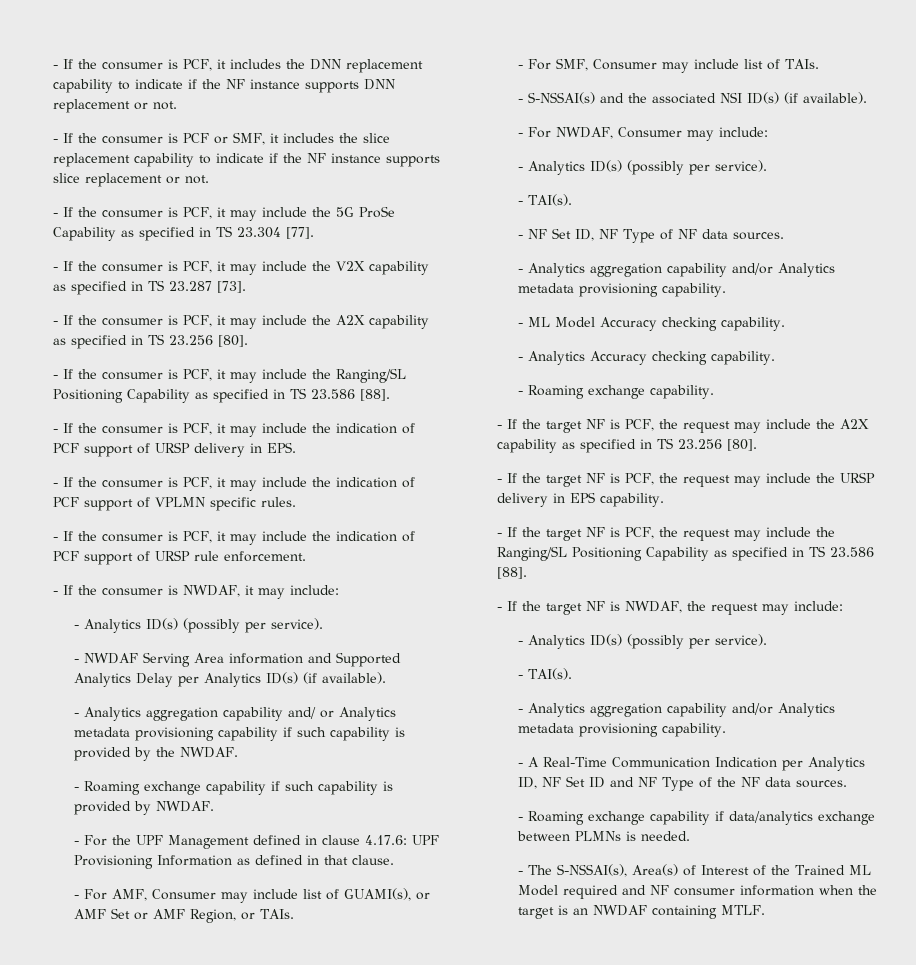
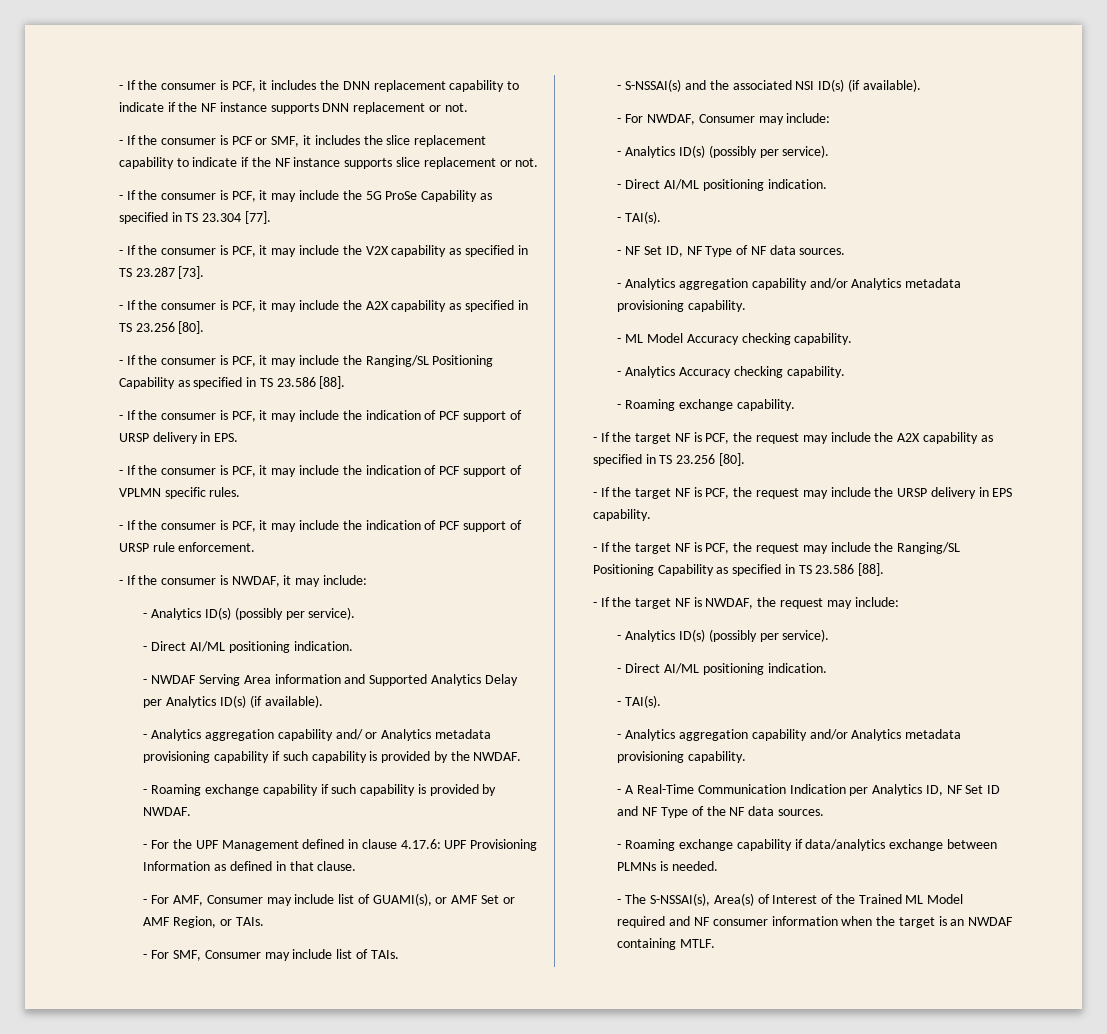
(323, 624) none -> [143,641,353,653] // - Direct AI/ML positioning indication.
(767, 166) none -> [617,179,827,191] // - Direct AI/ML positioning indication.
(767, 640) none -> [617,663,827,675] // - Direct AI/ML positioning indication.

